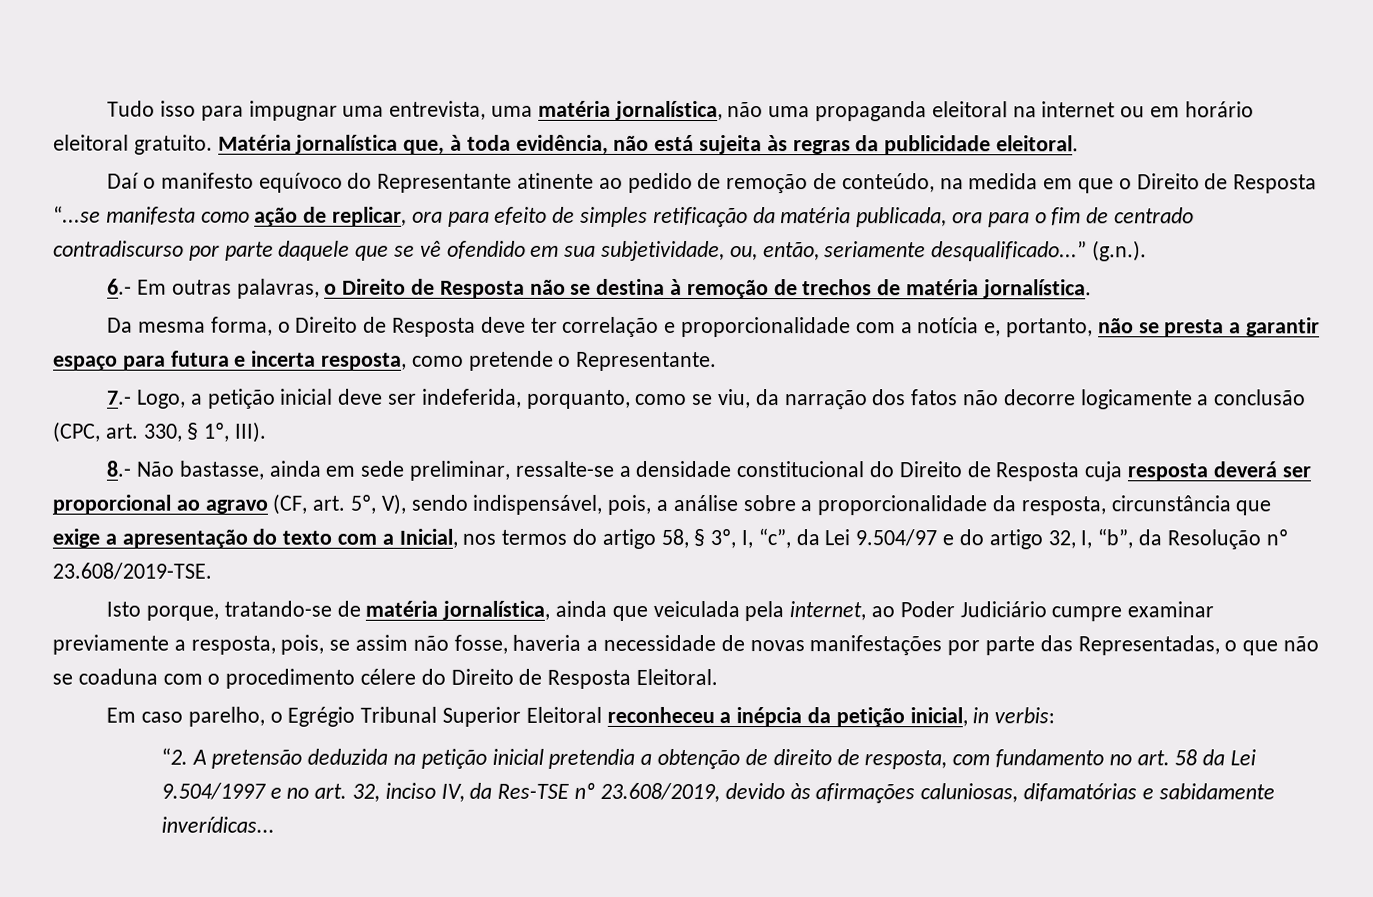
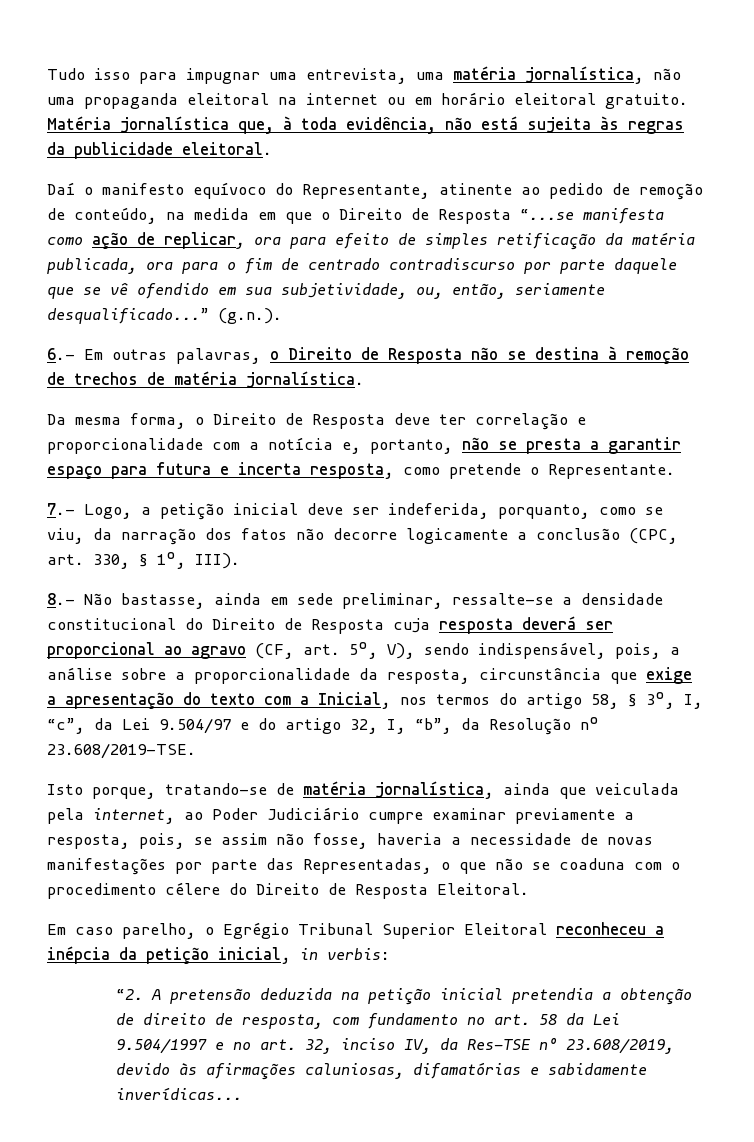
[377,173,513,193] Representante -> [302,184,430,199] Representante,

